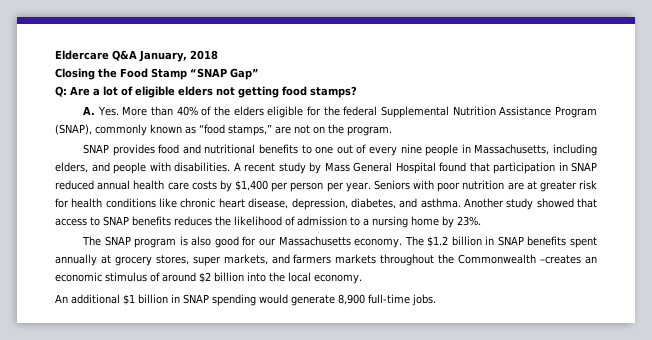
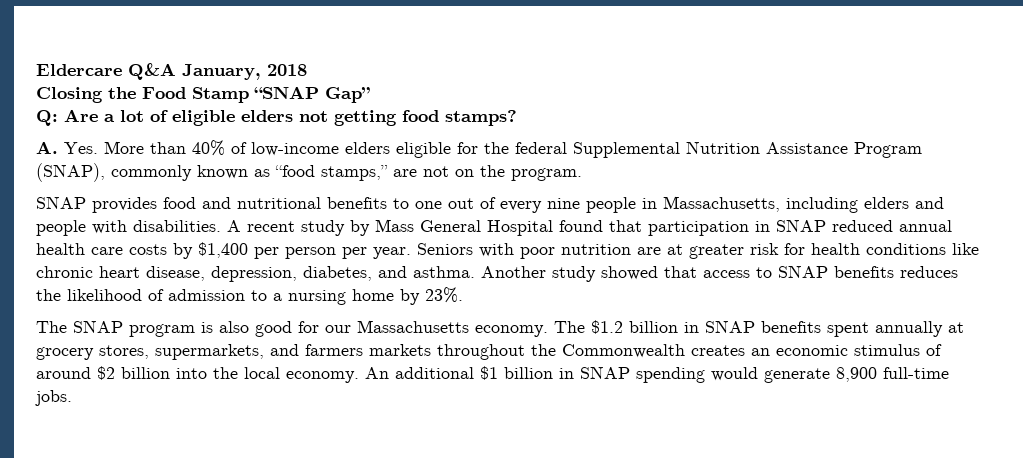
[213,106,230,116] the -> [251,142,339,156] low-income
[55,162,88,173] elders, -> [864,197,909,209] elders
[192,254,268,266] super markets, -> [155,344,264,360] supermarkets,
[540,255,582,264] –creates -> [691,345,745,356] creates
(362, 279) // -> (359, 377) none

